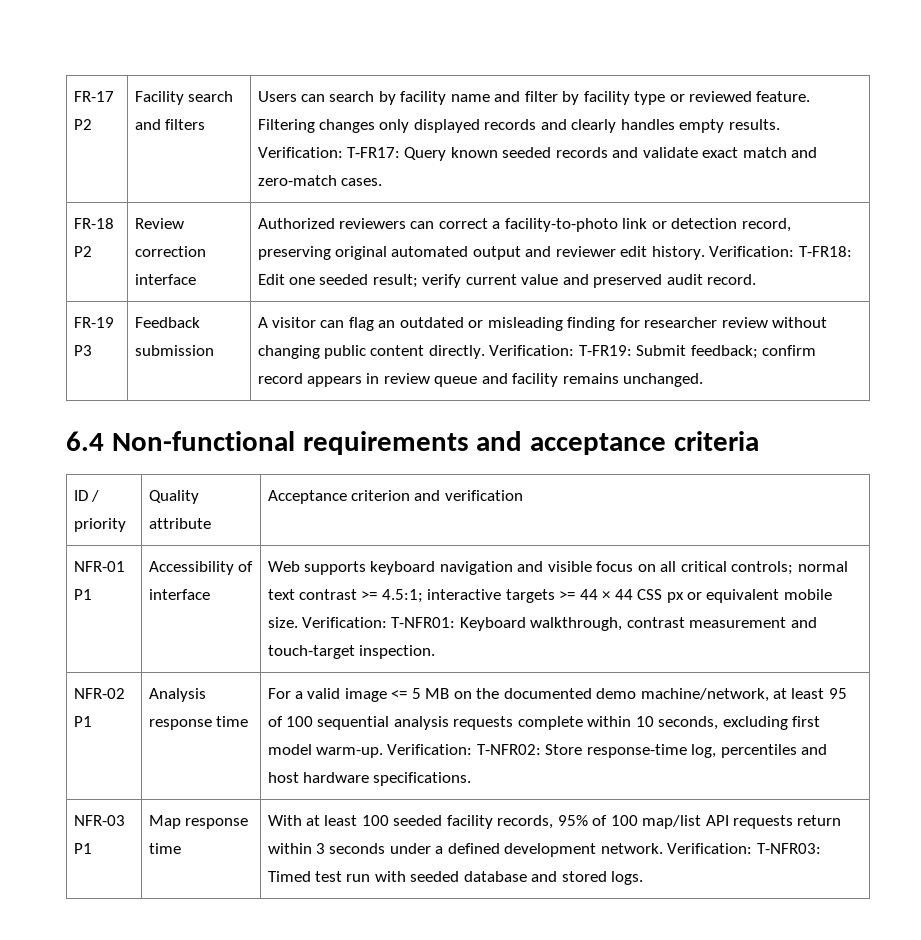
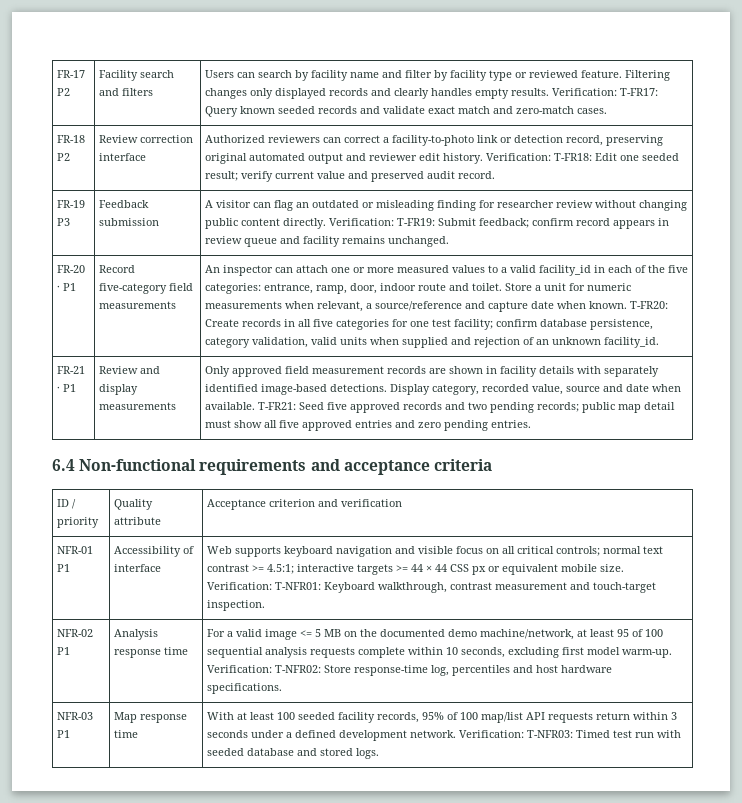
(704, 380) none -> [56,265,85,273] [56,283,76,291] [98,265,135,273] [98,283,193,294] [98,301,176,309] [204,265,688,276] [204,283,631,294] [204,301,668,312] [204,319,653,330] [204,337,659,348] [56,366,85,374] [56,384,76,392] [98,366,160,374] [98,384,138,395] [98,402,176,410] [204,366,659,377] [204,384,681,395] [204,402,675,413] [204,420,531,431] // FR-20 · P1 | Record five-category field measurements | An inspector can attach one or more measured values to a valid facility_id in each of the five categories: entrance, ramp, door, indoor route and toilet. Store a unit for numeric measurements when relevant, a source/reference and capture date when known. T-FR20: Create records in all five categories for one test facility; confirm database persistence, category validation, valid units when supplied and rejection of an unknown facility_id. // FR-21 · P1 | Review and display measurements | Only approved field measurement records are shown in facility details with separately identified image-based detections. Display category, recorded value, source and date when available. T-FR21: Seed five approved records and two pending records; public map detail must show all five approved entries and zero pending entries.

